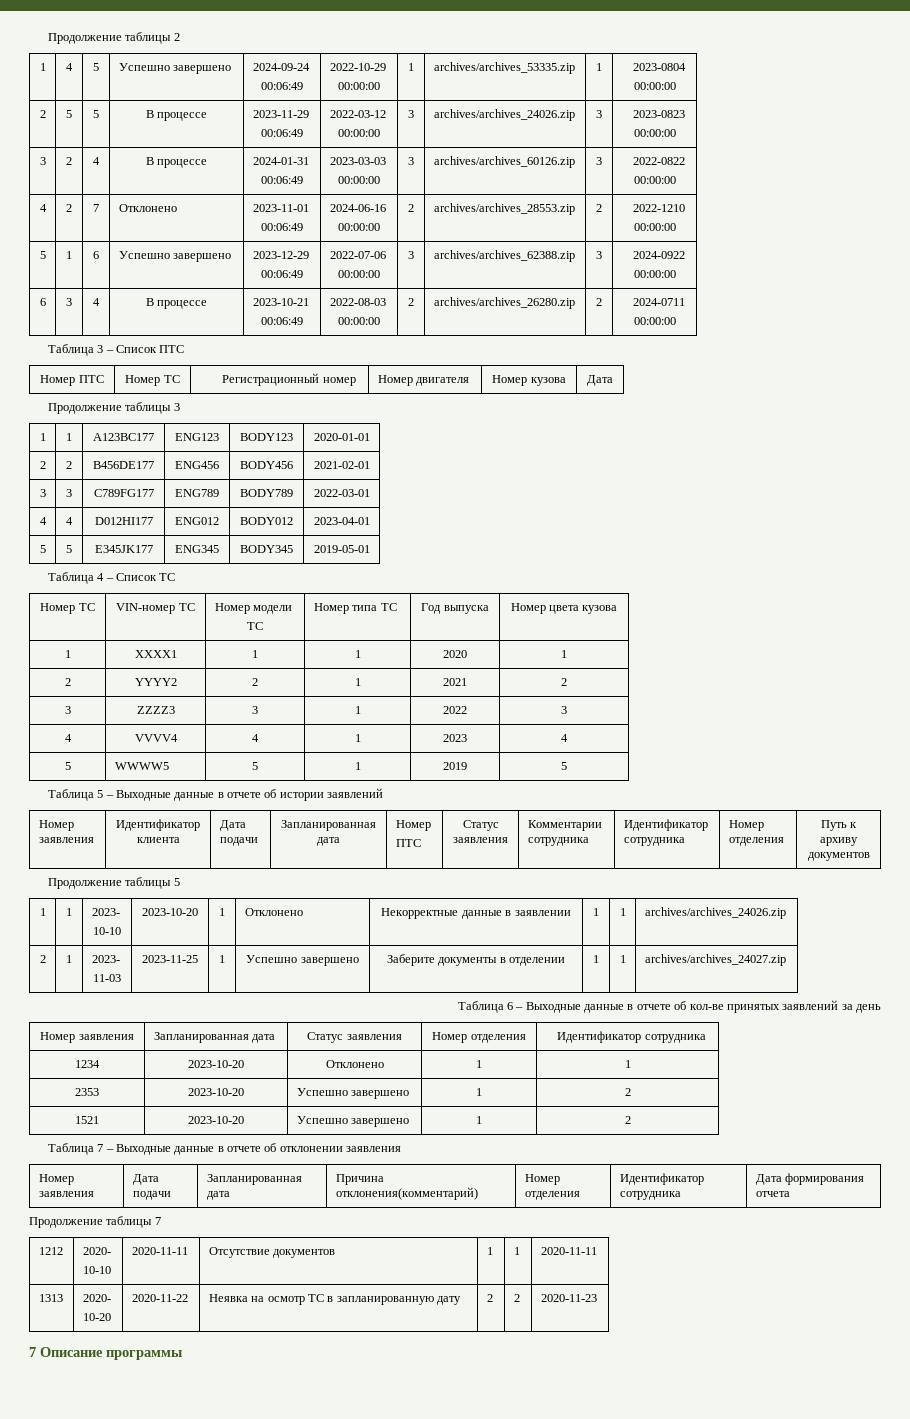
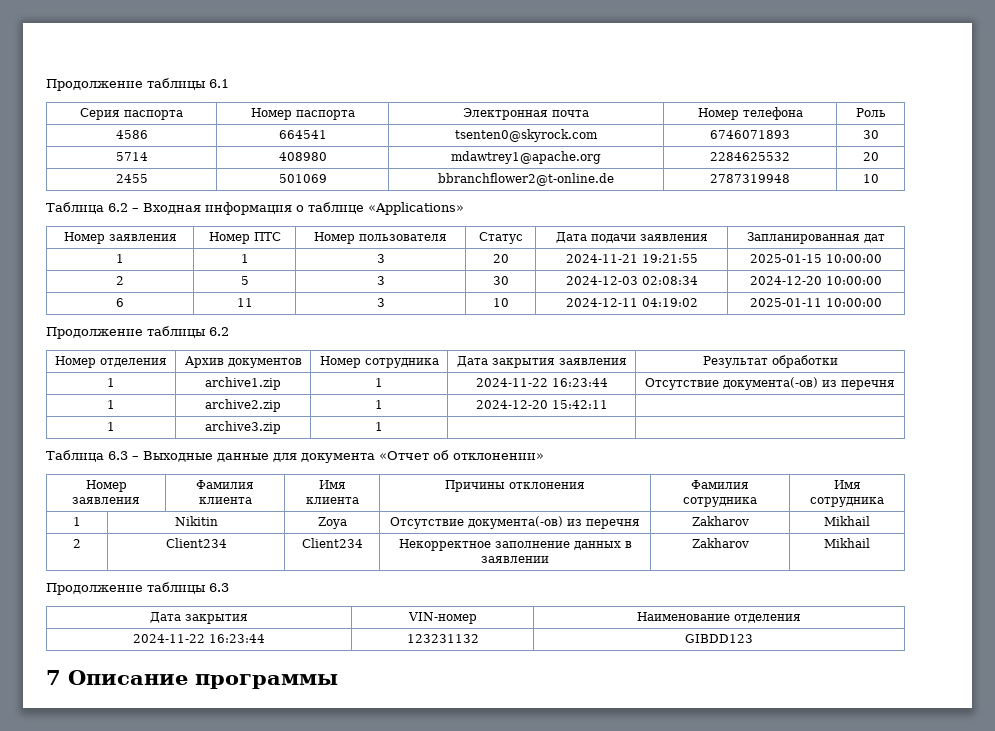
[47,32,180,44] [39,63,46,71] [66,63,73,71] [93,63,99,71] [118,63,232,74] [252,63,310,71] [261,82,303,90] [329,63,386,71] [338,82,380,90] [408,63,414,71] [433,62,575,74] [596,63,602,71] [633,63,687,71] [633,82,676,90] [39,110,46,118] [66,110,72,118] [93,110,99,118] [145,110,208,121] [252,110,309,118] [261,129,303,137] [329,110,386,118] [338,129,380,137] [408,110,414,118] [433,109,575,121] [596,110,602,118] [633,110,686,118] [633,129,676,137] [39,157,46,165] [66,157,72,165] [93,157,100,165] [145,157,208,168] [252,157,309,165] [261,176,303,184] [329,157,386,165] [338,176,380,184] [408,157,414,165] [433,156,575,168] [596,157,602,165] [633,157,686,165] [633,176,676,184] [39,204,47,212] [66,204,72,212] [93,204,99,212] [118,204,177,212] [252,204,309,212] [261,223,303,231] [329,204,386,212] [338,223,380,231] [408,204,414,212] [433,203,575,215] [596,204,602,212] [633,204,686,212] [633,223,676,231] [39,251,46,259] [66,251,72,259] [93,251,99,259] [118,251,232,262] [252,251,309,259] [261,270,303,278] [329,251,386,259] [338,270,380,278] [408,251,414,259] [433,250,575,262] [596,251,602,259] [633,251,686,259] [633,270,676,278] [39,298,46,306] [66,298,72,306] [93,298,100,306] [145,298,208,309] [252,298,309,306] [261,317,303,325] [329,298,386,306] [338,317,380,325] [408,298,414,306] [433,297,575,309] [596,298,602,306] [633,298,686,306] [633,317,676,325] [47,344,185,356] [40,375,104,386] [125,375,180,386] [222,373,356,386] [377,375,470,386] [492,375,566,386] [587,375,613,386] [47,402,180,414] [39,433,46,441] [66,433,72,441] [93,433,154,441] [175,433,219,441] [240,433,293,441] [313,433,370,441] [39,461,46,469] [66,461,72,469] [93,461,154,469] [175,461,219,469] [240,461,293,469] [313,461,370,469] [39,489,46,497] [66,489,72,497] [93,489,154,497] [175,489,219,497] [240,489,293,497] [313,489,370,497] [39,517,47,525] [66,517,73,525] [94,517,153,525] [175,517,219,525] [240,517,293,525] [313,517,370,525] [39,545,46,553] [66,545,72,553] [94,545,153,553] [175,545,219,553] [240,545,293,553] [313,545,370,553] [47,572,176,584] [40,603,95,614] [116,603,195,614] [214,603,293,614] [247,622,263,630] [313,603,397,614] [421,603,489,614] [510,603,618,614] [64,650,71,658] [134,650,177,658] [252,650,258,658] [354,650,361,658] [443,650,467,658] [561,650,567,658] [64,678,71,686] [134,678,177,686] [252,678,258,686] [354,678,361,686] [443,678,467,686] [561,678,567,686] [64,706,71,714] [136,706,175,714] [252,706,258,714] [354,706,361,714] [443,706,467,714] [561,706,567,714] [64,734,72,742] [134,734,178,742] [252,734,259,742] [354,734,361,742] [443,734,467,742] [561,734,568,742] [64,762,71,770] [114,762,169,770] [252,762,258,770] [354,762,361,770] [443,762,467,770] [561,762,567,770] [47,788,384,801] [38,820,74,831] [38,837,94,843] [116,819,200,831] [136,837,180,843] [219,820,246,831] [219,837,258,846] [281,820,376,831] [317,837,340,846] [395,820,431,831] [395,839,421,847] [462,820,499,831] [453,837,508,843] [527,820,602,831] [527,837,589,846] [623,819,708,831] [623,837,685,846] [728,820,764,831] [728,837,784,846] [820,820,858,831] [820,837,858,846] [807,852,870,861] [47,877,180,889] [39,908,46,916] [66,908,72,916] [91,908,120,916] [93,927,121,935] [142,908,198,916] [219,908,225,916] [244,908,303,916] [381,908,571,919] [593,908,599,916] [619,908,626,916] [644,907,786,919] [39,955,46,963] [66,955,72,963] [91,955,120,963] [93,974,121,982] [142,955,198,963] [219,955,225,963] [246,955,359,966] [386,954,566,966] [593,955,599,963] [619,955,626,963] [644,954,786,966] [457,1000,881,1013] [40,1032,134,1043] [153,1032,276,1043] [307,1032,402,1043] [432,1032,526,1043] [557,1031,706,1043] [75,1060,100,1068] [188,1060,244,1068] [325,1060,384,1068] [476,1060,482,1068] [624,1060,631,1068] [75,1088,99,1096] [188,1088,244,1096] [296,1088,410,1099] [476,1088,482,1096] [624,1088,631,1096] [75,1116,99,1124] [188,1116,244,1124] [296,1116,410,1127] [476,1116,482,1124] [624,1116,631,1124] [47,1143,402,1155] [38,1174,74,1185] [38,1191,94,1197] [132,1174,159,1185] [132,1191,171,1200] [206,1174,302,1185] [206,1191,230,1200] [335,1174,384,1185] [335,1187,478,1200] [524,1174,560,1185] [524,1191,580,1200] [619,1173,704,1185] [619,1191,681,1200] [755,1173,865,1185] [755,1191,790,1197] [29,1216,161,1228] [38,1247,63,1255] [82,1247,111,1255] [82,1266,111,1274] [131,1247,188,1255] [208,1247,336,1258] [486,1247,493,1255] [513,1247,520,1255] [540,1247,597,1255] [38,1294,63,1302] [82,1294,111,1302] [82,1313,111,1321] [131,1294,188,1302] [208,1294,462,1305] [486,1294,493,1302] [513,1294,520,1302] [540,1294,597,1302] Продолжение таблицы 2 // 1 | 4 | 5 | Успешно завершено | 2024-09-24 // 00:06:49 | 2022-10-29 // 00:00:00 | 1 | archives/archives_53335.zip | 1 | 2023-0804 // 00:00:00 // 2 | 5 | 5 | В процессе | 2023-11-29 // 00:06:49 | 2022-03-12 // 00:00:00 | 3 | archives/archives_24026.zip | 3 | 2023-0823 // 00:00:00 // 3 | 2 | 4 | В процессе | 2024-01-31 // 00:06:49 | 2023-03-03 // 00:00:00 | 3 | archives/archives_60126.zip | 3 | 2022-0822 // 00:00:00 // 4 | 2 | 7 | Отклонено | 2023-11-01 // 00:06:49 | 2024-06-16 // 00:00:00 | 2 | archives/archives_28553.zip | 2 | 2022-1210 // 00:00:00 // 5 | 1 | 6 | Успешно завершено | 2023-12-29 // 00:06:49 | 2022-07-06 // 00:00:00 | 3 | archives/archives_62388.zip | 3 | 2024-0922 // 00:00:00 // 6 | 3 | 4 | В процессе | 2023-10-21 // 00:06:49 | 2022-08-03 // 00:00:00 | 2 | archives/archives_26280.zip | 2 | 2024-0711 // 00:00:00 // Таблица 3 – Список ПТС // Номер ПТС | Номер ТС | Регистрационный номер | Номер двигателя | Номер кузова | Дата // Продолжение таблицы 3 // 1 | 1 | A123BC177 | ENG123 | BODY123 | 2020-01-01 // 2 | 2 | B456DE177 | ENG456 | BODY456 | 2021-02-01 // 3 | 3 | C789FG177 | ENG789 | BODY789 | 2022-03-01 // 4 | 4 | D012HI177 | ENG012 | BODY012 | 2023-04-01 // 5 | 5 | E345JK177 | ENG345 | BODY345 | 2019-05-01 // Таблица 4 – Список ТС // Номер ТС | VIN-номер ТС | Номер модели // ТС | Номер типа ТС | Год выпуска | Номер цвета кузова // 1 | XXXX1 | 1 | 1 | 2020 | 1 // 2 | YYYY2 | 2 | 1 | 2021 | 2 // 3 | ZZZZ3 | 3 | 1 | 2022 | 3 // 4 | VVVV4 | 4 | 1 | 2023 | 4 // 5 | WWWW5 | 5 | 1 | 2019 | 5 // Таблица 5 – Выходные данные в отчете об истории заявлений // Номер заявления | Идентификатор клиента | Дата подачи | Запланированная дата | Номер // ПТС | Статус заявления | Комментарии сотрудника | Идентификатор сотрудника | Номер отделения | Путь к архиву документов // Продолжение таблицы 5 // 1 | 1 | 2023- // 10-10 | 2023-10-20 | 1 | Отклонено | Некорректные данные в заявлении | 1 | 1 | archives/archives_24026.zip // 2 | 1 | 2023- // 11-03 | 2023-11-25 | 1 | Успешно завершено | Заберите документы в отделении | 1 | 1 | archives/archives_24027.zip // Таблица 6 – Выходные данные в отчете об кол-ве принятых заявлений за день // Номер заявления | Запланированная дата | Статус заявления | Номер отделения | Идентификатор сотрудника // 1234 | 2023-10-20 | Отклонено | 1 | 1 // 2353 | 2023-10-20 | Успешно завершено | 1 | 2 // 1521 | 2023-10-20 | Успешно завершено | 1 | 2 // Таблица 7 – Выходные данные в отчете об отклонении заявления // Номер заявления | Дата подачи | Запланированная дата | Причина отклонения(комментарий) | Номер отделения | Идентификатор сотрудника | Дата формирования отчета // Продолжение таблицы 7 // 1212 | 2020- // 10-10 | 2020-11-11 | Отсутствие документов | 1 | 1 | 2020-11-11 // 1313 | 2020- // 10-20 | 2020-11-22 | Неявка на осмотр ТС в запланированную дату | 2 | 2 | 2020-11-23 -> [46,78,229,91] [80,108,183,120] [250,108,355,120] [463,108,589,120] [697,107,803,120] [855,108,886,117] [115,130,148,139] [278,130,327,139] [455,129,598,142] [710,130,790,139] [862,130,879,139] [115,152,148,161] [278,152,327,161] [451,151,601,164] [710,152,790,161] [862,152,879,161] [115,174,148,183] [278,174,327,183] [438,173,614,186] [710,174,790,183] [862,174,879,183] [46,202,464,215] [63,232,177,244] [208,232,281,244] [314,232,447,244] [478,232,523,244] [555,232,708,243] [747,232,885,244] [116,254,124,263] [240,254,249,263] [376,254,385,263] [492,254,509,263] [565,254,698,263] [750,254,882,263] [116,276,124,285] [240,276,249,285] [376,276,385,285] [492,276,509,285] [565,276,698,285] [750,276,882,285] [116,298,124,307] [236,298,253,307] [376,298,385,307] [492,298,509,307] [565,298,698,307] [750,298,882,307] [46,326,229,339] [55,356,167,368] [184,356,302,368] [319,356,439,368] [456,356,627,368] [702,355,838,368] [107,378,115,387] [205,377,281,390] [375,378,383,387] [475,378,608,387] [645,377,895,390] [107,400,115,409] [205,399,281,412] [375,400,383,409] [475,400,608,409] [107,422,115,431] [205,421,281,434] [375,422,383,431] [46,450,544,463] [85,480,127,492] [72,497,140,504] [196,480,254,489] [198,497,252,504] [318,480,346,489] [305,497,359,504] [445,480,585,492] [691,480,749,489] [683,497,757,507] [833,480,861,489] [810,497,884,507] [73,517,81,526] [174,516,218,526] [317,517,347,529] [390,516,640,529] [691,516,749,526] [824,516,870,526] [73,539,81,548] [165,538,227,548] [301,538,363,548] [398,539,632,551] [481,556,549,563] [691,538,749,548] [824,538,870,548] [46,582,229,595] [150,612,248,624] [407,612,477,624] [637,612,801,623] [133,634,265,643] [406,634,479,643] [685,634,753,643] Продолжение таблицы 6.1 // Серия паспорта | Номер паспорта | Электронная почта | Номер телефона | Роль // 4586 | 664541 | tsenten0@skyrock.com | 6746071893 | 30 // 5714 | 408980 | mdawtrey1@apache.org | 2284625532 | 20 // 2455 | 501069 | bbranchflower2@t-online.de | 2787319948 | 10 // Таблица 6.2 – Входная информация о таблице «Applications» // Номер заявления | Номер ПТС | Номер пользователя | Статус | Дата подачи заявления | Запланированная дат // 1 | 1 | 3 | 20 | 2024-11-21 19:21:55 | 2025-01-15 10:00:00 // 2 | 5 | 3 | 30 | 2024-12-03 02:08:34 | 2024-12-20 10:00:00 // 6 | 11 | 3 | 10 | 2024-12-11 04:19:02 | 2025-01-11 10:00:00 // Продолжение таблицы 6.2 // Номер отделения | Архив документов | Номер сотрудника | Дата закрытия заявления | Результат обработки // 1 | archive1.zip | 1 | 2024-11-22 16:23:44 | Отсутствие документа(-ов) из перечня // 1 | archive2.zip | 1 | 2024-12-20 15:42:11 | // 1 | archive3.zip | 1 | | // Таблица 6.3 – Выходные данные для документа «Отчет об отклонении» // Номер заявления | Фамилия клиента | Имя клиента | Причины отклонения | Фамилия сотрудника | Имя сотрудника // 1 | Nikitin | Zoya | Отсутствие документа(-ов) из перечня | Zakharov | Mikhail // 2 | Client234 | Client234 | Некорректное заполнение данных в заявлении | Zakharov | Mikhail // Продолжение таблицы 6.3 // Дата закрытия | VIN-номер | Наименование отделения // 2024-11-22 16:23:44 | 123231132 | GIBDD123

